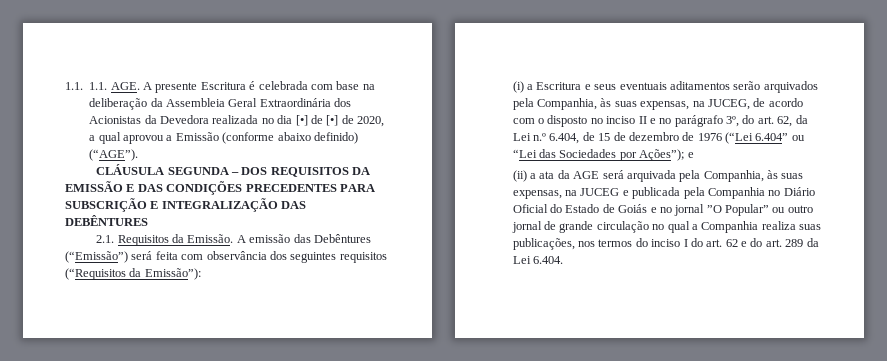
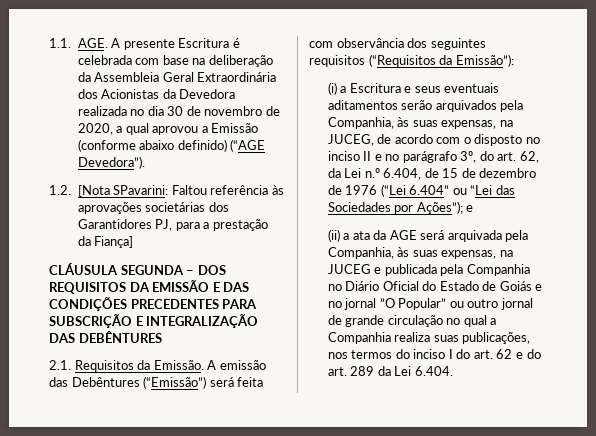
[65,82,108,90] 1.1. 1.1. -> [49,38,71,48] 1.1.
[295,115,339,126] [•] de [•] -> [167,106,263,116] 30 de novembro
[89,149,139,161] (“AGE”). -> [230,139,266,152] [77,156,145,169] [49,185,284,197] [77,202,229,214] [77,219,268,231] [77,236,134,248] (“AGE Devedora”). // 1.2. [Nota SPavarini: Faltou referência às aprovações societárias dos Garantidores PJ, para a prestação da Fiança]

